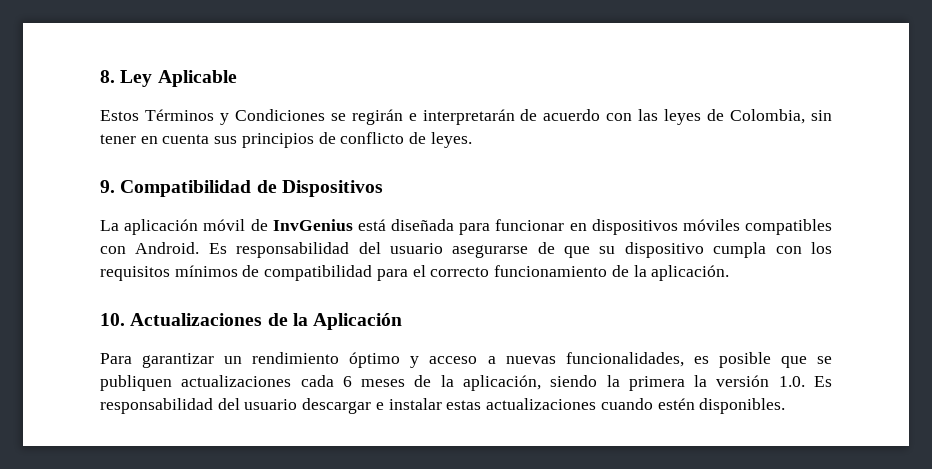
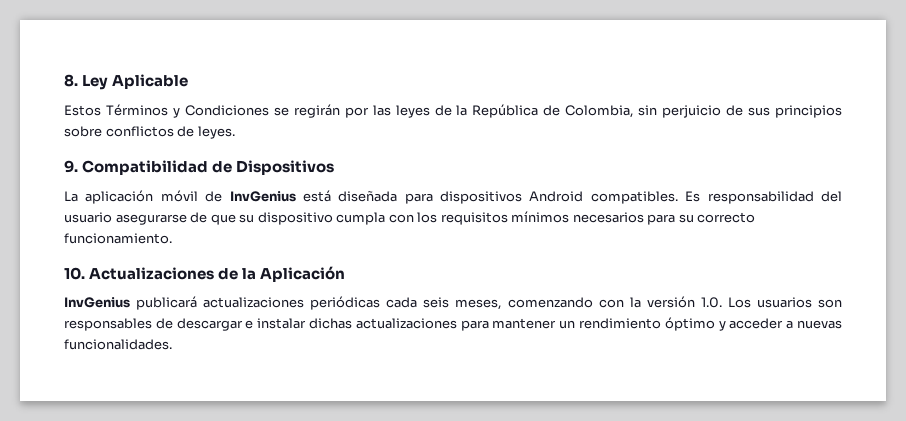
[408,109,832,125] [100,132,405,148] e interpretarán de acuerdo con las leyes de Colombia, sin tener en cuenta sus principios de conflicto -> [344,104,843,118] [64,126,174,137] por las leyes de la República de Colombia, sin perjuicio de sus principios sobre conflictos
[495,219,832,235] [100,242,200,254] funcionar en dispositivos móviles compatibles con Android. -> [440,191,678,204] dispositivos Android compatibles.
[242,265,730,281] de compatibilidad para el correcto funcionamiento de la aplicación. -> [572,212,756,225] [64,233,172,244] necesarios para su correcto funcionamiento.
[100,353,215,368] Para garantizar -> [64,296,842,310] [64,318,557,331] InvGenius publicará actualizaciones periódicas cada seis meses, comenzando con la versión 1.0. Los usuarios son responsables de descargar e instalar dichas actualizaciones para mantener
[429,356,478,364] acceso -> [729,318,784,329] acceder
[565,352,833,368] [100,375,833,391] [100,398,786,414] funcionalidades, es posible que se publiquen actualizaciones cada 6 meses de la aplicación, siendo la primera la versión 1.0. Es responsabilidad del usuario descargar e instalar estas actualizaciones cuando estén disponibles. -> [64,339,172,350] funcionalidades.

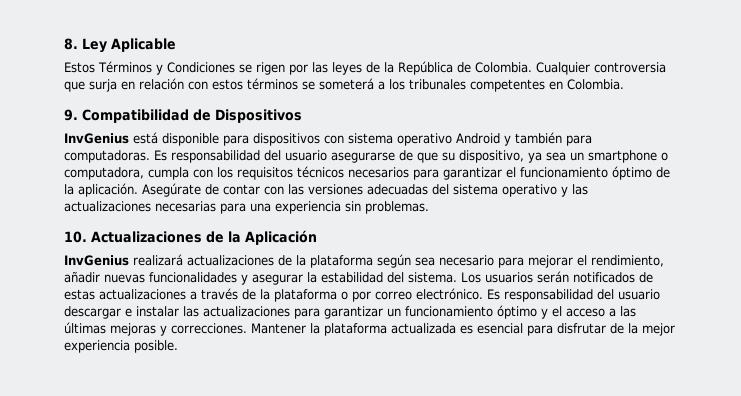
[293,104,340,118] regirán -> [255,62,285,75] rigen
[565,105,843,118] [64,126,235,139] Colombia, sin perjuicio de sus principios sobre conflictos de leyes. -> [474,62,666,75] [64,78,624,92] Colombia. Cualquier controversia que surja en relación con estos términos se someterá a los tribunales competentes en Colombia.
[64,190,223,204] La aplicación móvil de -> (302, 116) none
[338,191,398,202] diseñada -> [162,133,219,146] disponible
[529,191,678,204] Android compatibles. -> [324,132,592,146] [64,150,150,163] con sistema operativo Android y también para computadoras.
[257,212,333,225] dispositivo -> [459,150,668,163] [64,167,144,180] dispositivo, ya sea un smartphone o computadora,
[511,211,570,223] mínimos -> [297,166,344,178] técnicos
[678,212,756,223] [64,233,172,244] su correcto funcionamiento. -> [443,166,670,180] [64,183,588,197] [64,201,429,214] garantizar el funcionamiento óptimo de la aplicación. Asegúrate de contar con las versiones adecuadas del sistema operativo y las actualizaciones necesarias para una experiencia sin problemas.
[136,296,842,310] [64,318,173,331] publicará actualizaciones periódicas cada seis meses, comenzando con la versión 1.0. Los usuarios son responsables de -> [133,254,664,268] [64,271,653,285] [64,288,660,302] realizará actualizaciones de la plataforma según sea necesario para mejorar el rendimiento, añadir nuevas funcionalidades y asegurar la estabilidad del sistema. Los usuarios serán notificados de estas actualizaciones a través de la plataforma o por correo electrónico. Es responsabilidad del usuario
[309,318,352,329] dichas -> [183,306,199,317] las
[492,317,842,331] [64,339,172,350] mantener un rendimiento óptimo y acceder a nuevas funcionalidades. -> [324,305,636,319] [64,322,675,336] [64,340,178,353] garantizar un funcionamiento óptimo y el acceso a las últimas mejoras y correcciones. Mantener la plataforma actualizada es esencial para disfrutar de la mejor experiencia posible.

